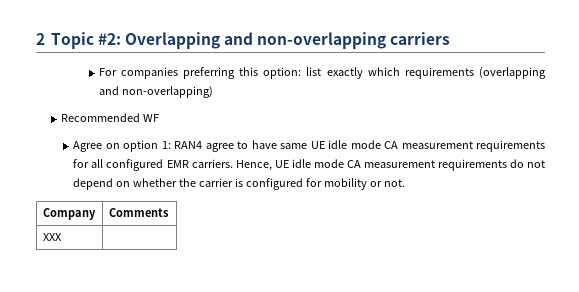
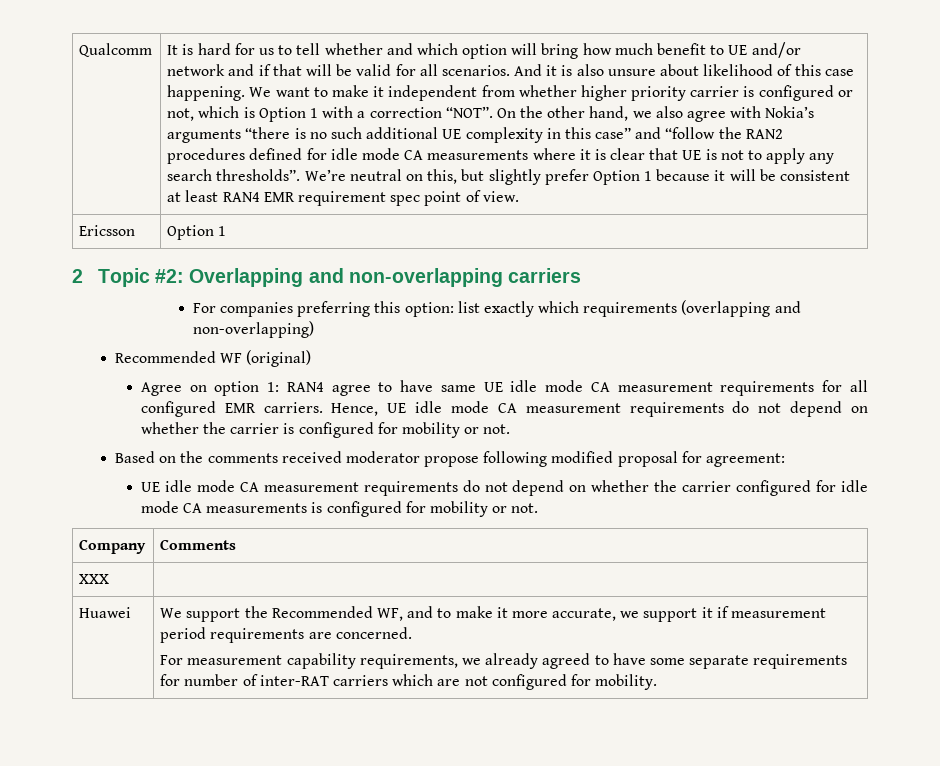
(36, 39) none -> [79,43,153,57] [167,42,801,59] [167,64,854,76] [167,85,853,101] [167,106,815,122] [167,127,783,143] [167,148,835,164] [167,169,851,185] [167,190,519,206] [79,225,136,236] [167,225,227,240] Qualcomm | It is hard for us to tell whether and which option will bring how much benefit to UE and/or network and if that will be valid for all scenarios. And it is also unsure about likelihood of this case happening. We want to make it independent from whether higher priority carrier is configured or not, which is Option 1 with a correction “NOT”. On the other hand, we also agree with Nokia’s arguments “there is no such additional UE complexity in this case” and “follow the RAN2 procedures defined for idle mode CA measurements where it is clear that UE is not to apply any search thresholds”. We’re neutral on this, but slightly prefer Option 1 because it will be consistent at least RAN4 EMR requirement spec point of view. // Ericsson | Option 1 //
(159, 118) none -> [246,350,312,367] (original)
[42,208,96,220] [108,208,169,217] [42,233,62,241] // Company | Comments // XXX | -> [114,451,786,467] [140,480,868,496] [140,501,539,517] [79,539,147,554] [160,539,237,550] [79,574,110,584] [79,607,132,618] [160,606,827,622] [160,627,412,643] [160,653,848,669] [160,674,658,690] // Based on the comments received moderator propose following modified proposal for agreement: // UE idle mode CA measurement requirements do not depend on whether the carrier configured for idle mode CA measurements is configured for mobility or not. // Company | Comments // XXX | // Huawei | We support the Recommended WF, and to make it more accurate, we support it if measurement period requirements are concerned. // For measurement capability requirements, we already agreed to have some separate requirements for number of inter-RAT carriers which are not configured for mobility.

